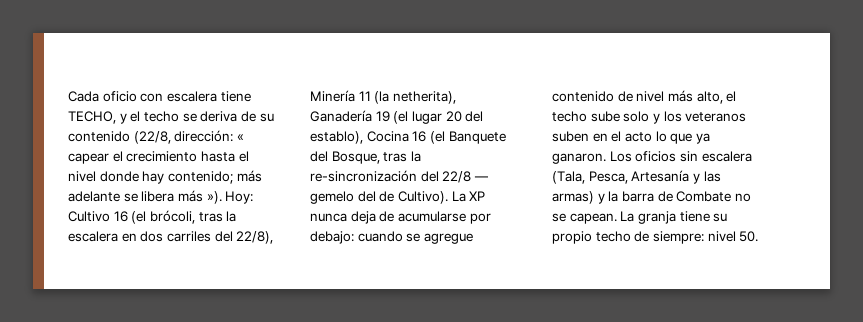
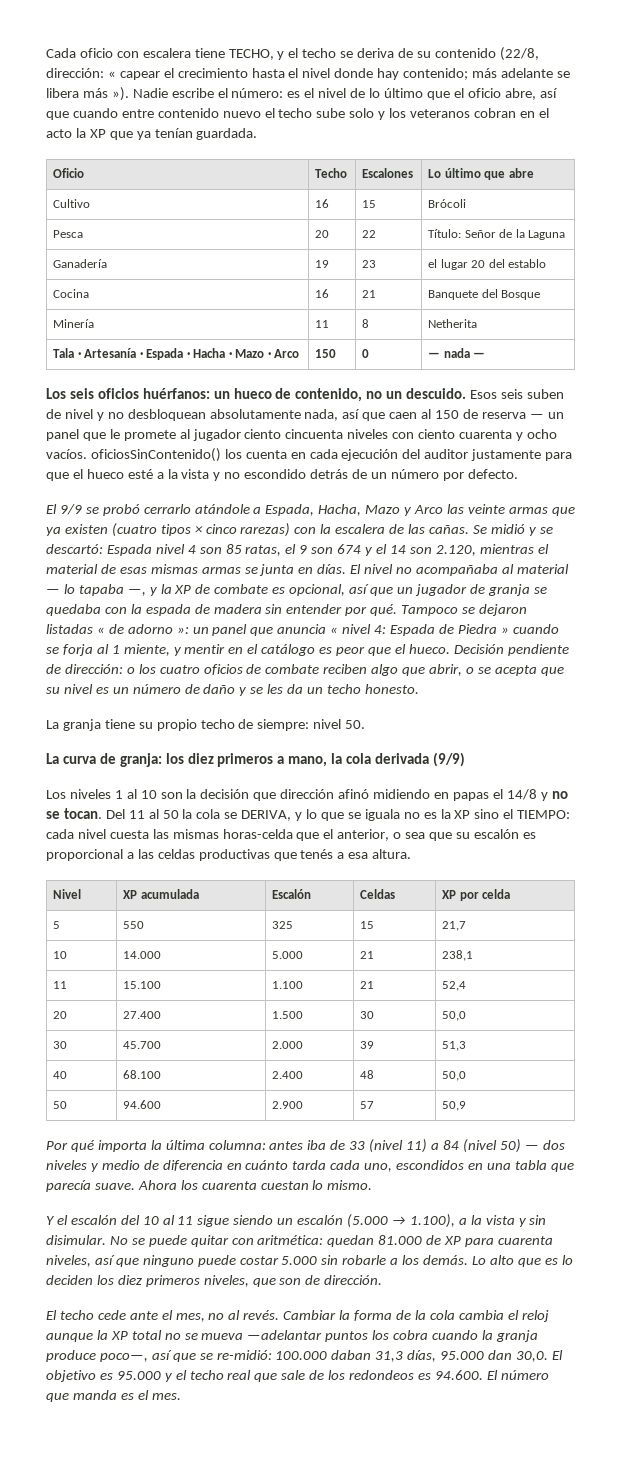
[225,191,254,204] [68,210,237,224] [68,231,274,244] [310,90,456,104] [310,110,484,124] [310,131,506,144] [310,151,421,164] [310,170,489,183] [310,191,486,204] [310,211,491,224] [310,231,473,244] [552,90,723,104] Hoy: Cultivo 16 (el brócoli, tras la escalera en dos carriles del 22/8), Minería 11 (la netherita), Ganadería 19 (el lugar 20 del establo), Cocina 16 (el Banquete del Bosque, tras la re-sincronización del 22/8 — gemelo del de Cultivo). La XP nunca deja de acumularse por debajo: cuando se agregue contenido de nivel más alto, -> [132,88,557,100] [46,108,261,120] Nadie escribe el número: es el nivel de lo último que el oficio abre, así que cuando entre contenido nuevo
[552,131,589,142] suben -> [473,108,516,118] cobran
[655,131,710,144] [552,151,752,164] [552,170,721,184] [552,191,751,204] [552,213,617,224] lo que ya ganaron. Los oficios sin escalera (Tala, Pesca, Artesanía y las armas) y la barra de Combate no se capean. -> [75,128,258,140] [53,168,85,178] [315,168,348,178] [362,168,414,178] [428,168,534,180] [53,199,91,208] [315,199,330,208] [362,200,377,208] [428,199,467,208] [53,230,84,238] [315,230,330,238] [362,230,377,238] [428,229,566,240] [53,259,108,268] [315,260,330,268] [362,260,377,268] [428,259,547,270] [53,289,90,298] [315,289,330,298] [362,290,377,298] [428,289,541,300] [53,319,95,328] [315,320,330,328] [362,319,370,328] [428,319,478,328] [53,348,300,360] [315,349,337,358] [362,349,370,358] [428,348,486,358] [46,388,564,402] [46,409,564,421] [46,429,557,441] [46,448,573,462] [46,469,518,481] [46,504,575,516] [46,523,553,537] [46,544,549,556] [46,564,569,576] [46,584,547,596] [46,604,527,616] [46,624,559,636] [46,644,569,656] [46,664,564,676] [46,684,419,696] la XP que ya tenían guardada. // Oficio | Techo | Escalones | Lo último que abre // Cultivo | 16 | 15 | Brócoli // Pesca | 20 | 22 | Título: Señor de la Laguna // Ganadería | 19 | 23 | el lugar 20 del establo // Cocina | 16 | 21 | Banquete del Bosque // Minería | 11 | 8 | Netherita // Tala · Artesanía · Espada · Hacha · Mazo · Arco | 150 | 0 | — nada — // Los seis oficios huérfanos: un hueco de contenido, no un descuido. Esos seis suben de nivel y no desbloquean absolutamente nada, así que caen al 150 de reserva — un panel que le promete al jugador ciento cincuenta niveles con ciento cuarenta y ocho vacíos. oficiosSinContenido() los cuenta en cada ejecución del auditor justamente para que el hueco esté a la vista y no escondido detrás de un número por defecto. // El 9/9 se probó cerrarlo atándole a Espada, Hacha, Mazo y Arco las veinte armas que ya existen (cuatro tipos × cinco rarezas) con la escalera de las cañas. Se midió y se descartó: Espada nivel 4 son 85 ratas, el 9 son 674 y el 14 son 2.120, mientras el material de esas mismas armas se junta en días. El nivel no acompañaba al material — lo tapaba —, y la XP de combate es opcional, así que un jugador de granja se quedaba con la espada de madera sin entender por qué. Tampoco se dejaron listadas « de adorno »: un panel que anuncia « nivel 4: Espada de Piedra » cuando se forja al 1 miente, y mentir en el catálogo es peor que el hueco. Decisión pendiente de dirección: o los cuatro oficios de combate reciben algo que abrir, o se acepta que su nivel es un número de daño y se les da un techo honesto. //
(759, 236) none -> [46,752,465,767] [46,789,568,801] [46,808,571,821] [46,829,536,841] [46,849,412,861] [53,889,82,899] [123,889,199,899] [272,889,312,899] [360,889,396,899] [442,889,511,901] [53,921,61,929] [123,921,145,929] [272,921,294,929] [360,921,375,929] [442,921,467,931] [53,951,68,959] [123,951,162,959] [272,951,304,959] [360,951,375,959] [442,950,474,961] [53,981,68,989] [123,981,162,989] [272,981,304,989] [360,981,375,989] [442,981,467,991] [53,1011,68,1019] [123,1011,162,1019] [272,1011,304,1019] [360,1011,375,1019] [442,1011,467,1021] [53,1041,68,1049] [123,1041,162,1049] [272,1041,304,1049] [360,1041,375,1049] [442,1041,467,1051] [53,1071,68,1079] [123,1070,162,1079] [272,1071,304,1079] [360,1070,375,1079] [442,1071,467,1081] [53,1101,68,1109] [123,1100,162,1109] [272,1101,304,1109] [360,1101,375,1109] [442,1101,467,1111] [46,1139,565,1153] [46,1160,574,1172] [46,1180,373,1192] [46,1214,547,1228] [46,1235,553,1247] [46,1255,573,1267] [46,1275,383,1287] [46,1310,549,1322] [46,1330,538,1342] [46,1350,563,1362] [46,1370,549,1382] [46,1390,181,1402] // La curva de granja: los diez primeros a mano, la cola derivada (9/9) // Los niveles 1 al 10 son la decisión que dirección afinó midiendo en papas el 14/8 y no se tocan. Del 11 al 50 la cola se DERIVA, y lo que se iguala no es la XP sino el TIEMPO: cada nivel cuesta las mismas horas-celda que el anterior, o sea que su escalón es proporcional a las celdas productivas que tenés a esa altura. // Nivel | XP acumulada | Escalón | Celdas | XP por celda // 5 | 550 | 325 | 15 | 21,7 // 10 | 14.000 | 5.000 | 21 | 238,1 // 11 | 15.100 | 1.100 | 21 | 52,4 // 20 | 27.400 | 1.500 | 30 | 50,0 // 30 | 45.700 | 2.000 | 39 | 51,3 // 40 | 68.100 | 2.400 | 48 | 50,0 // 50 | 94.600 | 2.900 | 57 | 50,9 // Por qué importa la última columna: antes iba de 33 (nivel 11) a 84 (nivel 50) — dos niveles y medio de diferencia en cuánto tarda cada uno, escondidos en una tabla que parecía suave. Ahora los cuarenta cuestan lo mismo. // Y el escalón del 10 al 11 sigue siendo un escalón (5.000 → 1.100), a la vista y sin disimular. No se puede quitar con aritmética: quedan 81.000 de XP para cuarenta niveles, así que ninguno puede costar 5.000 sin robarle a los demás. Lo alto que es lo deciden los diez primeros niveles, que son de dirección. // El techo cede ante el mes, no al revés. Cambiar la forma de la cola cambia el reloj aunque la XP total no se mueva —adelantar puntos los cobra cuando la granja produce poco—, así que se re-midió: 100.000 daban 31,3 días, 95.000 dan 30,0. El objetivo es 95.000 y el techo real que sale de los redondeos es 94.600. El número que manda es el mes.

